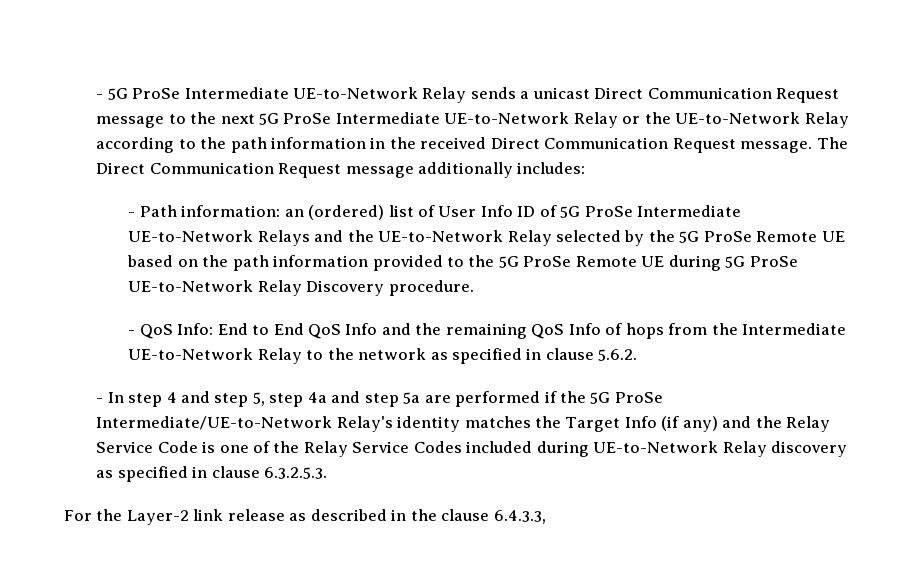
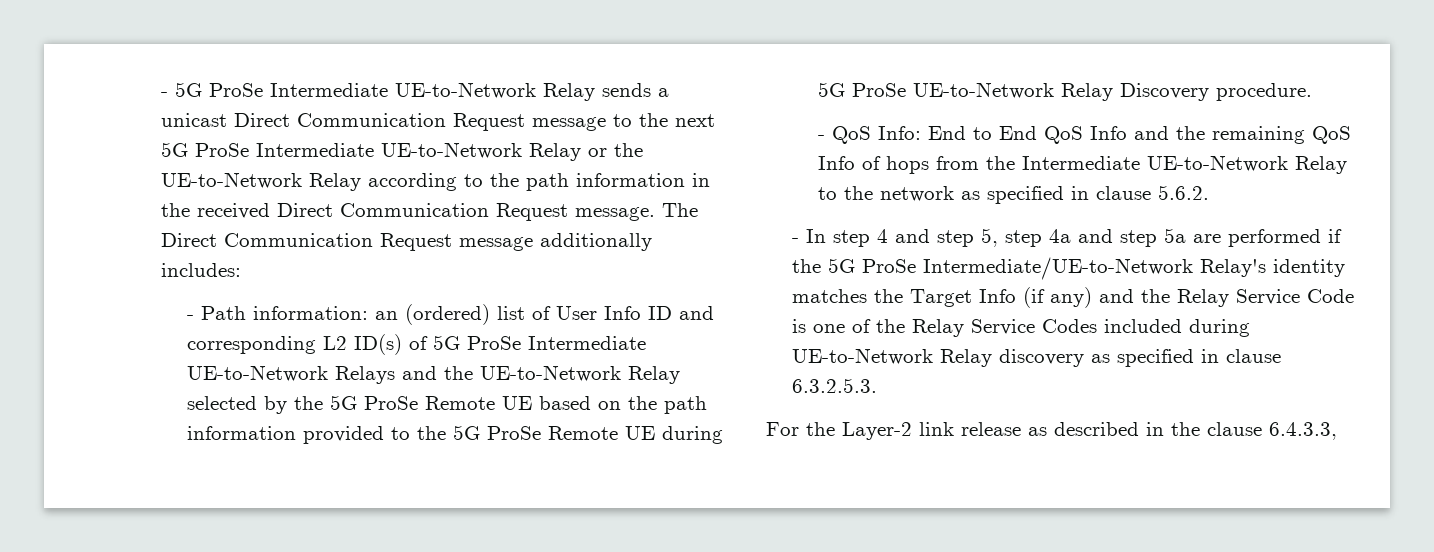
(536, 211) none -> [679,306,715,320] [187,334,403,355] and corresponding L2 ID(s)

